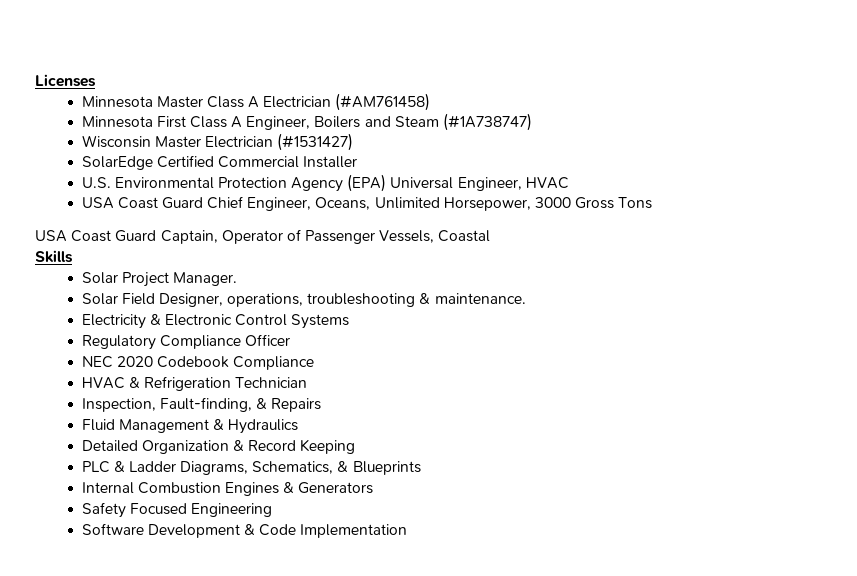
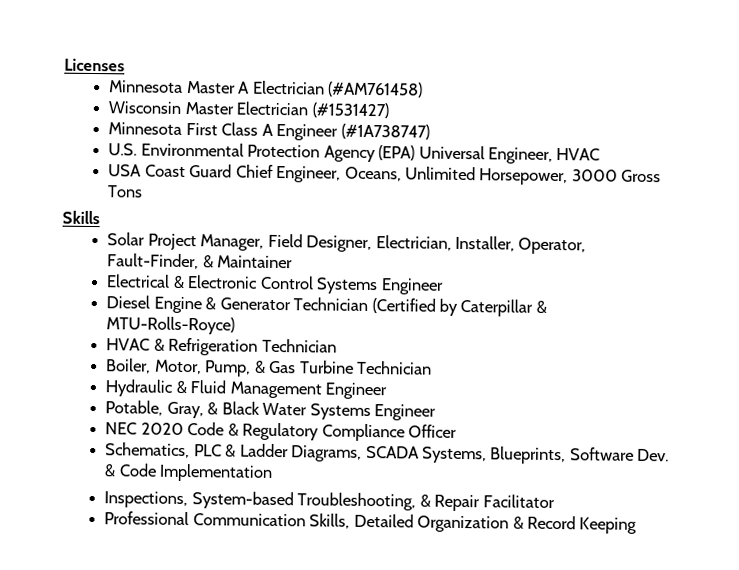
[206,96,244,108] Class -> (236, 87) none
[81,113,533,131] [81,133,354,151] [81,155,358,170] Minnesota First Class A Engineer, Boilers and Steam (#1A738747) // Wisconsin Master Electrician (#1531427) // SolarEdge Certified Commercial Installer -> [108,101,389,119] [108,122,430,141] Wisconsin Master Electrician (#1531427) // Minnesota First Class A Engineer (#1A738747)
[35,229,491,244] [35,250,73,263] [81,272,237,287] [81,293,526,307] [81,314,350,329] [81,334,290,350] [81,356,315,370] [81,376,308,391] [81,397,322,412] [81,419,299,434] USA Coast Guard Captain, Operator of Passenger Vessels, Coastal // Skills // Solar Project Manager. // Solar Field Designer, operations, troubleshooting & maintenance. // Electricity & Electronic Control Systems // Regulatory Compliance Officer // NEC 2020 Codebook Compliance // HVAC & Refrigeration Technician // Inspection, Fault-finding, & Repairs // Fluid Management & Hydraulics // -> [62,210,100,225] [107,232,587,255] [107,253,294,270] [106,274,444,295] [106,295,547,317] [106,316,236,335] [106,337,337,356] [106,358,433,377] [105,379,388,400] [105,400,437,421] [105,422,458,442] [105,442,670,465] [104,463,274,482] [104,491,555,512] [104,511,351,529] Skills // Solar Project Manager, Field Designer, Electrician, Installer, Operator, Fault-Finder, & Maintainer // Electrical & Electronic Control Systems Engineer // Diesel Engine & Generator Technician (Certified by Caterpillar & MTU-Rolls-Royce) // HVAC & Refrigeration Technician // Boiler, Motor, Pump, & Gas Turbine Technician // Hydraulic & Fluid Management Engineer // Potable, Gray, & Black Water Systems Engineer // NEC 2020 Code & Regulatory Compliance Officer // Schematics, PLC & Ladder Diagrams, SCADA Systems, Blueprints, Software Dev. & Code Implementation // Inspections, System-based Troubleshooting, & Repair Facilitator // Professional Communication Skills,
[81,461,421,475] [81,482,374,496] [81,502,272,518] [81,523,408,538] // PLC & Ladder Diagrams, Schematics, & Blueprints // Internal Combustion Engines & Generators // Safety Focused Engineering // Software Development & Code Implementation -> (638, 525) none

